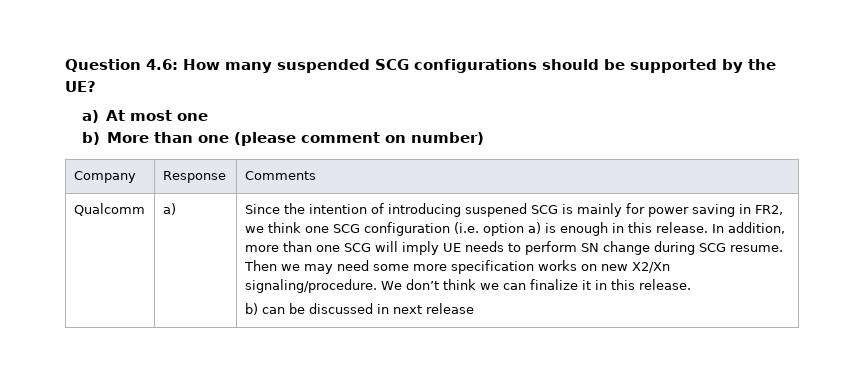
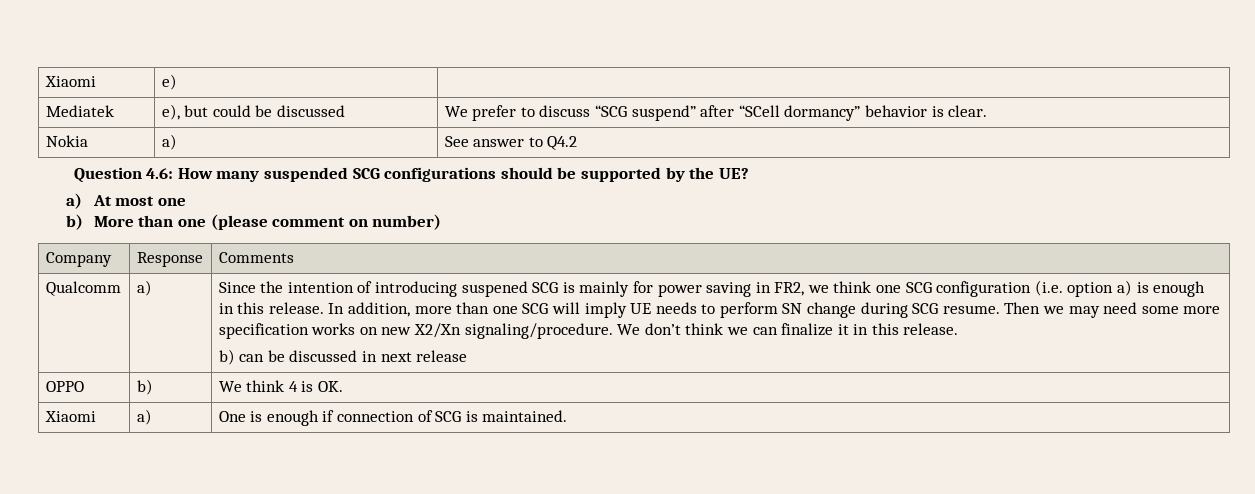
(65, 65) none -> [44,76,96,87] [161,74,177,90] [45,105,114,117] [161,104,345,120] [444,105,988,121] [45,135,88,147] [161,134,177,150] [444,136,578,150] Xiaomi | e) | // Mediatek | e), but could be discussed | We prefer to discuss “SCG suspend” after “SCell dormancy” behavior is clear. // Nokia | a) | See answer to Q4.2 //
(474, 308) none -> [45,381,84,392] [136,379,153,395] [218,380,343,392] [44,411,96,422] [136,409,152,425] [218,410,568,426] // OPPO | b) | We think 4 is OK. // Xiaomi | a) | One is enough if connection of SCG is maintained.

